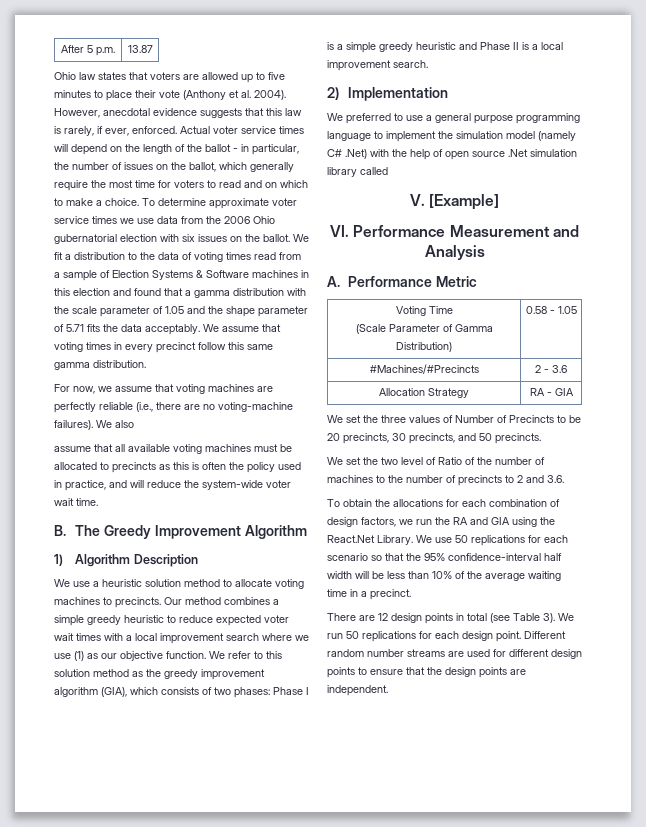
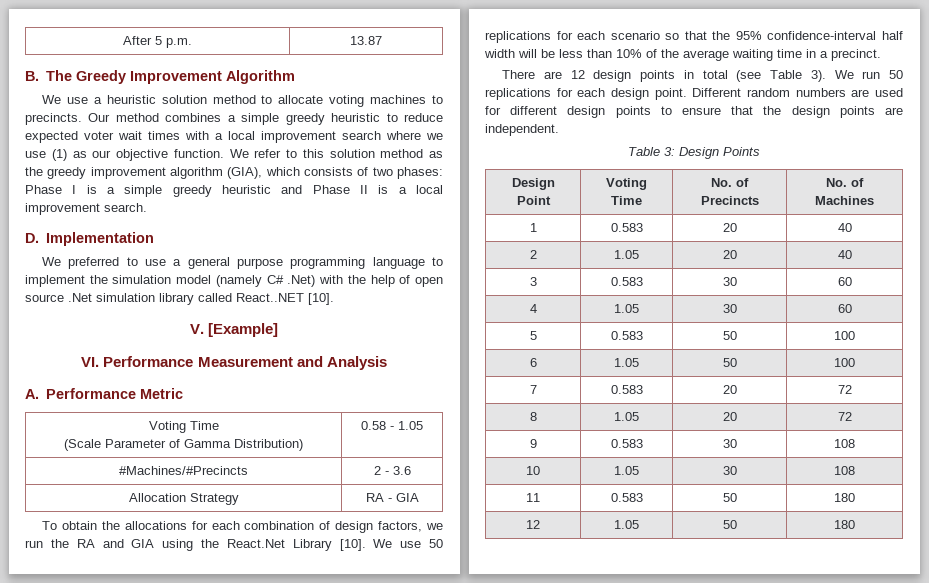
[54,72,285,83] [54,90,286,101] [54,108,302,118] [54,126,304,136] [54,144,299,155] [54,162,294,172] [54,180,308,191] [54,198,297,209] [54,216,275,224] [54,234,309,244] [54,252,301,262] [54,270,309,281] [54,288,306,298] [54,306,308,317] [54,324,281,335] [54,342,273,353] [54,360,146,370] [54,384,273,394] [54,402,293,413] [54,420,134,430] [54,444,292,454] [54,462,301,473] [54,480,291,491] [54,498,98,506] // Ohio law states that voters are allowed up to five minutes to place their vote (Anthony et al. 2004). However, anecdotal evidence suggests that this law is rarely, if ever, enforced. Actual voter service times will depend on the length of the ballot - in particular, the number of issues on the ballot, which generally require the most time for voters to read and on which to make a choice. To determine approximate voter service times we use data from the 2006 Ohio gubernatorial election with six issues on the ballot. We fit a distribution to the data of voting times read from a sample of Election Systems & Software machines in this election and found that a gamma distribution with the scale parameter of 1.05 and the shape parameter of 5.71 fits the data acceptably. We assume that voting times in every precinct follow this same gamma distribution. // For now, we assume that voting machines are perfectly reliable (i.e., there are no voting-machine failures). We also // assume that all available voting machines must be allocated to precincts as this is often the policy used in practice, and will reduce the system-wide voter wait time. -> (382, 40) none
[54,554,198,567] // 1) Algorithm Description -> (295, 77) none
[327,87,339,100] 2) -> [25,233,39,243] D.
(388, 171) none -> [236,293,334,305] React..NET [10].
[327,415,581,423] [327,433,541,444] [327,457,545,465] [327,475,564,486] // We set the three values of Number of Precincts to be 20 precincts, 30 precincts, and 50 precincts. // We set the two level of Ratio of the number of machines to the number of precincts to 2 and 3.6. -> (419, 497) none
[377,535,413,545] Library. -> [292,539,366,551] Library [10].
[367,649,445,657] number streams -> [795,88,846,97] numbers
(388, 690) none -> [628,147,760,159] [511,178,555,190] [516,196,551,205] [606,178,647,190] [611,196,642,205] [711,178,749,187] [700,196,759,205] [826,178,864,187] [815,196,874,205] [529,223,537,232] [610,223,643,232] [722,223,737,232] [837,223,852,232] [529,250,537,259] [614,250,639,259] [722,250,737,259] [837,250,852,259] [529,277,537,286] [610,277,643,286] [722,277,737,286] [837,277,852,286] [529,304,537,313] [614,304,639,313] [722,304,737,313] [837,304,852,313] [529,331,537,340] [610,331,643,340] [722,331,737,340] [834,331,855,340] [529,358,537,367] [614,358,639,367] [722,358,737,367] [834,358,855,367] [529,385,537,394] [610,385,643,394] [722,385,737,394] [837,385,852,394] [529,412,537,421] [614,412,639,421] [722,412,737,421] [837,412,852,421] [529,439,537,448] [610,439,643,448] [722,439,737,448] [834,439,855,448] [526,466,540,475] [614,466,639,475] [722,466,737,475] [834,466,855,475] [526,493,540,502] [610,493,643,502] [722,493,737,502] [834,493,855,502] [526,520,540,529] [614,520,639,529] [722,520,737,529] [834,520,855,529] // Table 3: Design Points // Design Point | Voting Time | No. of Precincts | No. of Machines // 1 | 0.583 | 20 | 40 // 2 | 1.05 | 20 | 40 // 3 | 0.583 | 30 | 60 // 4 | 1.05 | 30 | 60 // 5 | 0.583 | 50 | 100 // 6 | 1.05 | 50 | 100 // 7 | 0.583 | 20 | 72 // 8 | 1.05 | 20 | 72 // 9 | 0.583 | 30 | 108 // 10 | 1.05 | 30 | 108 // 11 | 0.583 | 50 | 180 // 12 | 1.05 | 50 | 180

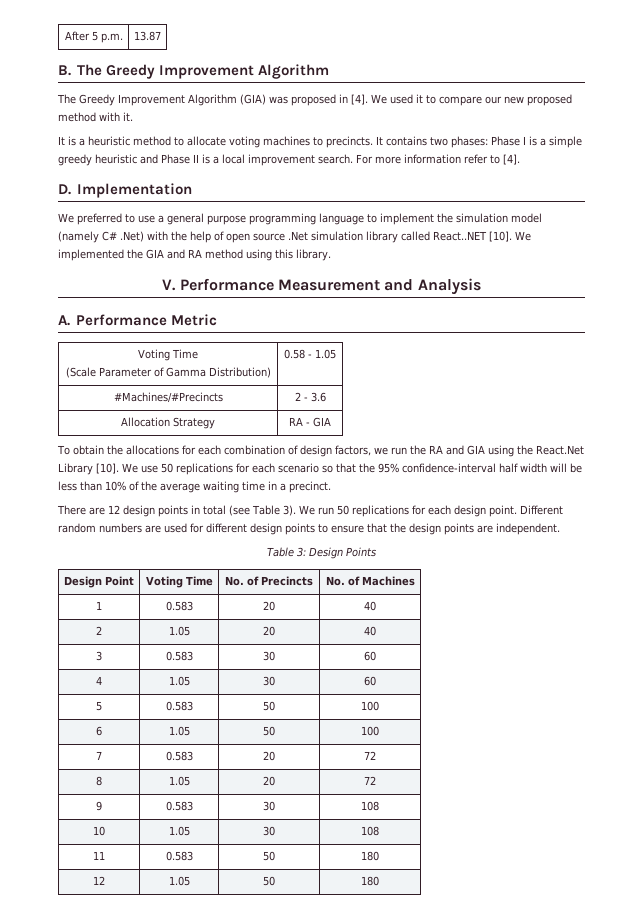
[42,95,89,104] We use -> [57,94,572,106] [58,112,133,122] [58,136,76,146] The Greedy Improvement Algorithm (GIA) was proposed in [4]. We used it to compare our new proposed method with it. // It is
[161,95,207,104] solution -> (130, 141) none
[88,113,444,125] [25,131,443,143] [25,149,443,161] [25,167,369,179] Our method combines a simple greedy heuristic to reduce expected voter wait times with a local improvement search where we use (1) as our objective function. We refer to this solution method as the greedy improvement algorithm (GIA), which consists of -> [376,136,427,146] It contains
(147, 207) none -> [356,154,520,165] For more information refer to [4].
[189,323,279,337] [81,357,100,367] // V. [Example] // VI. -> [515,231,531,241] [58,249,331,261] [162,279,177,291] We implemented the GIA and RA method using this library. // V.

